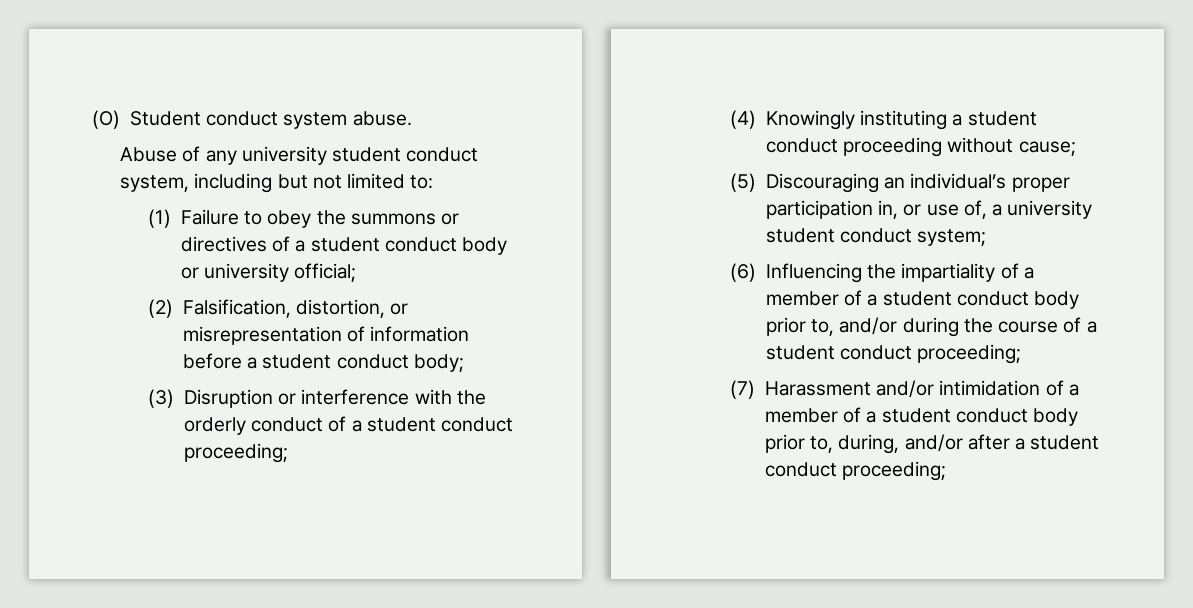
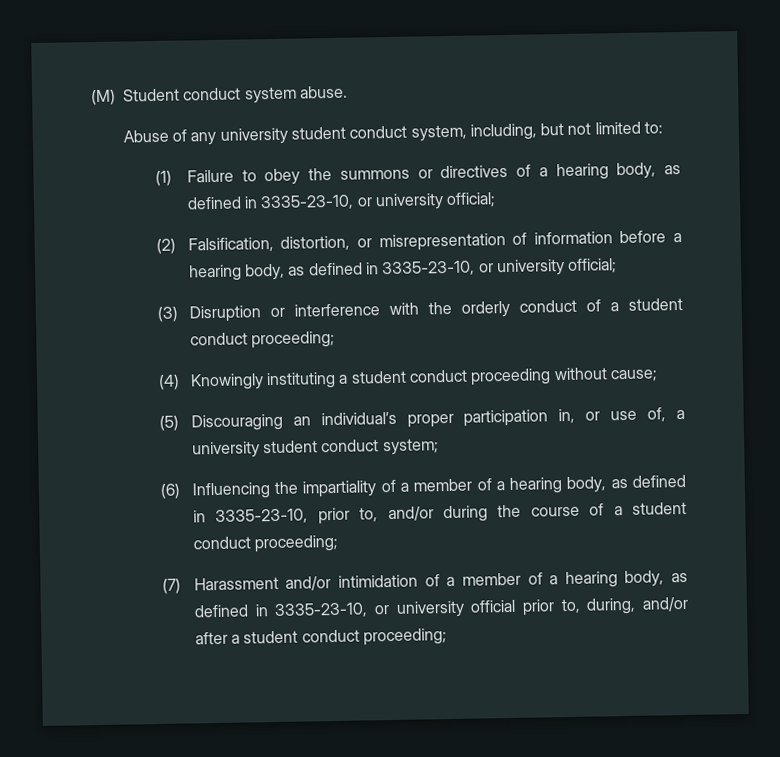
[92,110,120,129] (O) -> [91,89,116,106] (M)
[194,173,273,193] including -> [469,123,537,141] including,
[310,237,508,255] student conduct body -> [555,162,681,181] [186,194,355,211] hearing body, as defined in 3335-23-10,
[262,354,464,372] student conduct body; -> [188,258,618,282] hearing body, as defined in 3335-23-10, or university official;
[882,291,1080,309] student conduct body -> [509,474,686,494] [192,508,309,525] hearing body, as defined in 3335-23-10,
[881,408,1079,426] student conduct body -> [564,570,688,589] [193,599,517,619] hearing body, as defined in 3335-23-10, or university official

